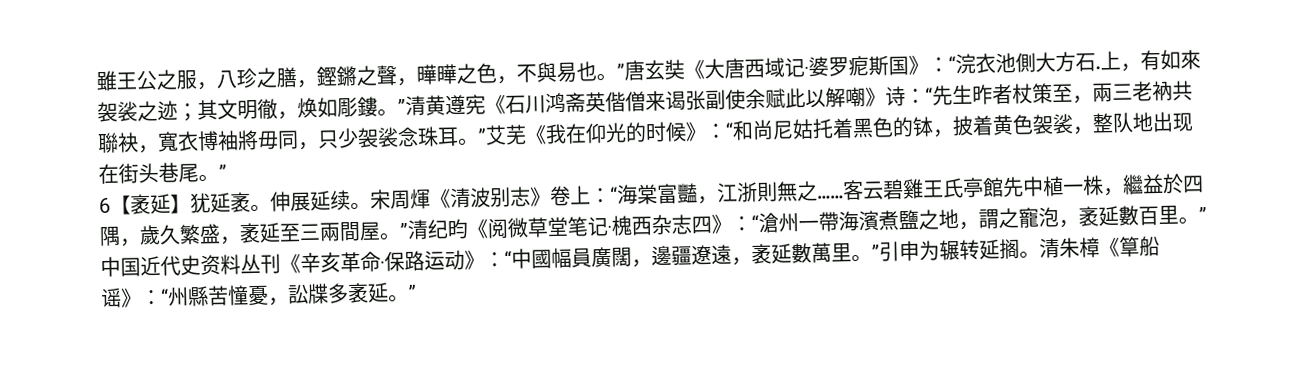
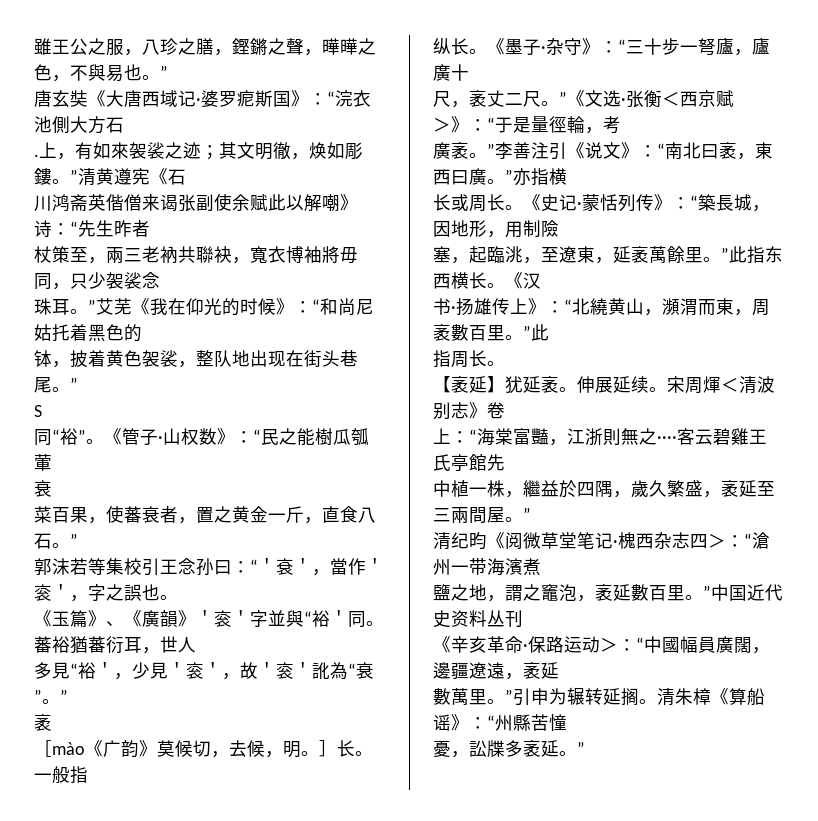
(625, 71) none -> (168, 72) //
(1096, 62) none -> (124, 125) //
(526, 104) none -> (186, 177) //
(1013, 94) none -> (150, 228) //
(419, 137) none -> (160, 280) //
(914, 127) none -> (142, 333) //
[99,197,111,214] 6 -> [34,405,42,417] [34,428,369,446] [34,454,52,471] [34,480,52,497] [34,505,376,524] [34,533,78,549] [34,558,384,576] [34,584,178,602] [34,610,384,628] [34,636,196,654] [34,662,374,680] [34,689,68,704] [34,714,52,731] [34,740,373,758] [34,766,88,784] [433,38,770,56] [433,64,469,81] [433,90,734,108] [433,116,621,134] [433,142,773,160] [433,168,567,186] [433,194,770,212] [433,220,559,238] [433,246,783,264] [433,272,541,289] [433,298,770,316] [433,324,549,341] [433,350,505,368] S // 同“裕”。《管子·山权数》：“民之能樹瓜瓠葷 // 衰 // 菜百果，使蕃衰者，置之黄金一斤，直食八石。” // 郭沫若等集校引王念孙曰：“＇袞＇，當作＇衮＇，字之誤也。 // 《玉篇》、《廣韻》＇衮＇字並與“裕＇同。蕃裕猶蕃衍耳，世人 // 多見“裕＇，少見＇衮＇，故＇衮＇訛為“衰”。” // 袤 // ［mào《广韵》莫候切，去候，明。］长。一般指 // 纵长。《墨子·杂守》：“三十步一弩廬，廬廣十 // 尺，袤丈二尺。”《文选·张衡＜西京赋＞》：“于是量徑輪，考 // 廣袤。”李善注引《说文》：“南北曰袤，東西曰廣。”亦指横 // 长或周长。《史记·蒙恬列传》：“築長城，因地形，用制險 // 塞，起臨洮，至遼東，延袤萬餘里。”此指东西横长。《汉 // 书·扬雄传上》：“北繞黄山，瀕渭而東，周袤數百里。”此 // 指周长。 //
[430,189,451,209] 《 -> [721,378,739,392] ＜
(571, 196) none -> (505, 410) //
[817,195,844,199] …… -> [657,436,677,443] ····
(1024, 187) none -> (505, 462) //
(409, 230) none -> (531, 514) //
[711,214,732,234] 》 -> [708,534,726,548] ＞
[818,211,839,232] 帶 -> [469,558,487,575] 带
(899, 220) none -> (541, 567) //
[1018,207,1039,229] 寵 -> [541,584,559,601] 竈
(281, 263) none -> (523, 619) //
[464,250,485,270] 》 -> [600,638,618,652] ＞
(792, 253) none -> (559, 670) //
[1119,236,1140,257] 筸 -> [729,688,747,705] 算
(249, 295) none -> (567, 722) //

